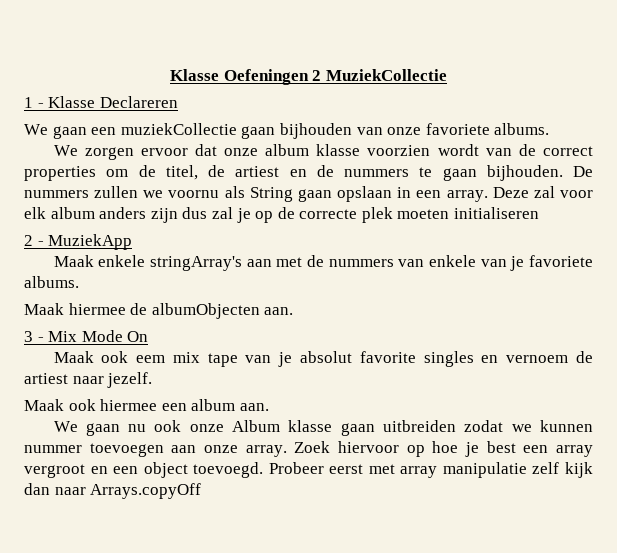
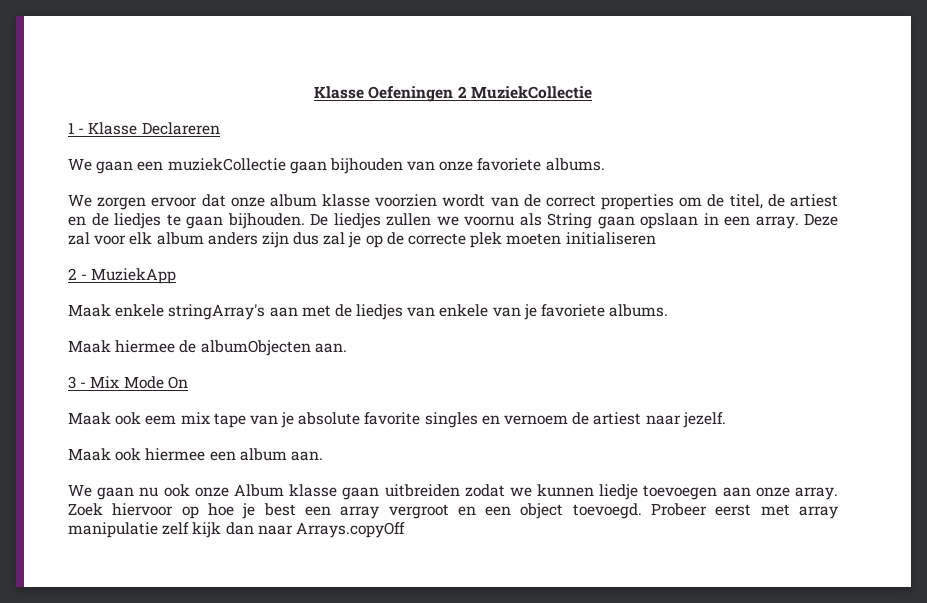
[344,169,409,177] nummers -> [114,213,161,229] liedjes
[24,190,89,198] nummers -> [333,213,381,229] liedjes
[328,259,394,267] nummers -> [356,304,404,320] liedjes
[300,351,353,363] absolut -> [298,412,361,425] absolute
[24,445,82,453] nummer -> [599,484,639,500] liedje

